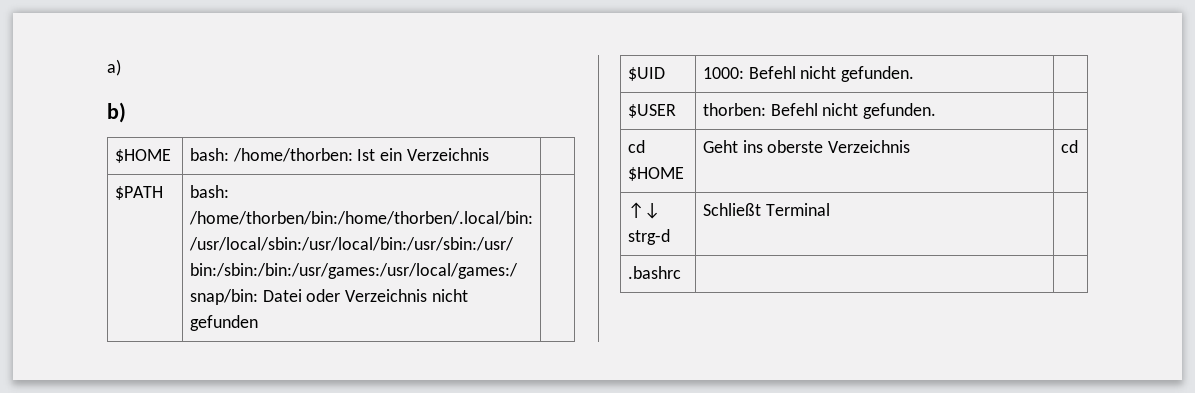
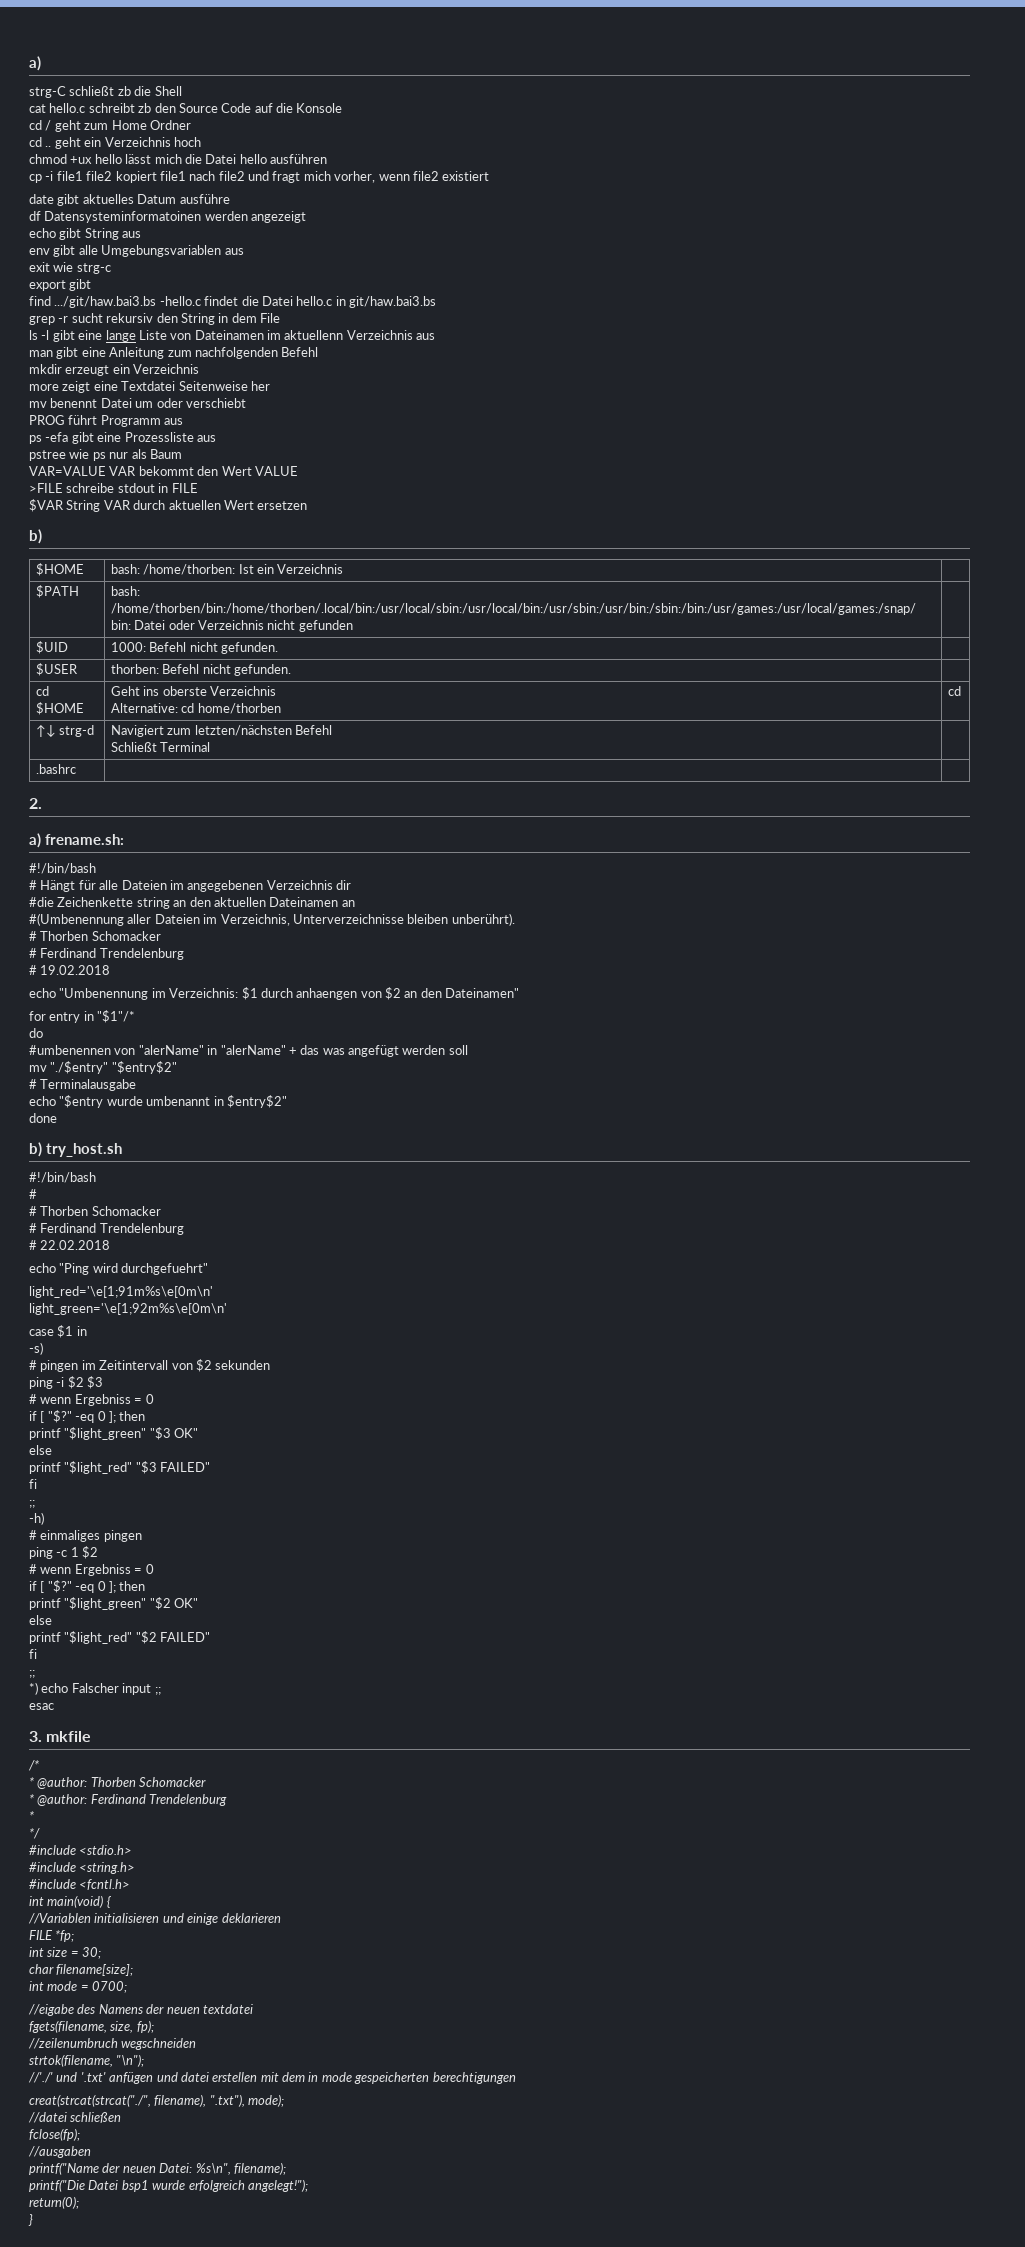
[107,59,121,76] a) -> [29,56,41,71] [29,86,182,98] [29,103,343,113] [29,120,191,132] [29,137,201,149] [29,154,327,164] [29,171,490,183] [29,194,230,206] [29,211,307,223] [29,228,142,240] [29,245,244,257] [29,262,111,274] [29,279,92,291] [29,296,436,308] [29,313,280,325] [29,330,436,342] [29,347,319,359] [29,364,200,376] [29,381,270,393] [29,398,246,408] [29,415,184,427] [29,432,216,444] [29,449,182,461] [29,466,298,476] [29,483,198,493] [29,499,308,512] a) // strg-C schließt zb die Shell // cat hello.c schreibt zb den Source Code auf die Konsole // cd / geht zum Home Ordner // cd .. geht ein Verzeichnis hoch // chmod +ux hello lässt mich die Datei hello ausführen // cp -i file1 file2 kopiert file1 nach file2 und fragt mich vorher, wenn file2 existiert // date gibt aktuelles Datum ausführe // df Datensysteminformatoinen werden angezeigt // echo gibt String aus // env gibt alle Umgebungsvariablen aus // exit wie strg-c // export gibt // find .../git/haw.bai3.bs -hello.c findet die Datei hello.c in git/haw.bai3.bs // grep -r sucht rekursiv den String in dem File // ls -l gibt eine lange Liste von Dateinamen im aktuellenn Verzeichnis aus // man gibt eine Anleitung zum nachfolgenden Befehl // mkdir erzeugt ein Verzeichnis // more zeigt eine Textdatei Seitenweise her // mv benennt Datei um oder verschiebt // PROG führt Programm aus // ps -efa gibt eine Prozessliste aus // pstree wie ps nur als Baum // VAR=VALUE VAR bekommt den Wert VALUE // >FILE schreibe stdout in FILE // $VAR String VAR durch aktuellen Wert ersetzen
(911, 146) none -> [110,703,281,714] // Alternative: cd home/thorben
(670, 237) none -> [110,725,332,737] Navigiert zum letzten/nächsten Befehl //
(681, 272) none -> [29,798,42,809] [29,833,124,848] [29,863,96,874] [29,880,351,892] [29,897,355,909] [29,913,515,926] [29,931,161,941] [29,948,184,960] [29,965,111,975] [29,987,520,1000] [29,1010,136,1023] [29,1028,43,1038] [29,1045,468,1057] [29,1061,177,1074] [29,1079,137,1091] [29,1095,287,1108] [29,1113,57,1123] [29,1142,122,1157] [29,1172,96,1183] [29,1189,37,1199] [29,1206,161,1216] [29,1223,184,1235] [29,1240,111,1250] [29,1263,209,1275] [29,1286,213,1298] [29,1303,227,1315] [29,1325,87,1338] [29,1342,43,1355] [29,1359,271,1372] [29,1376,104,1389] [29,1394,154,1406] [29,1410,146,1423] [29,1427,199,1440] [29,1445,52,1455] [29,1461,211,1474] [29,1479,37,1489] [29,1500,35,1508] [29,1512,44,1525] [29,1530,142,1542] [29,1546,99,1559] [29,1564,154,1576] [29,1580,146,1593] [29,1597,199,1610] [29,1615,52,1625] [29,1631,211,1644] [29,1649,37,1659] [29,1670,35,1678] [29,1682,161,1695] [29,1703,54,1710] [29,1731,92,1742] [28,1760,39,1771] [29,1777,207,1789] [29,1794,228,1806] [29,1811,34,1821] [29,1828,40,1839] [29,1845,133,1855] [29,1862,136,1874] [29,1879,131,1890] [29,1895,112,1908] [28,1913,281,1925] [29,1930,75,1942] [29,1947,102,1959] [29,1964,134,1976] [29,1981,128,1993] [28,2004,253,2016] [29,2020,154,2033] [28,2038,197,2050] [29,2054,145,2067] [28,2072,516,2084] [29,2094,285,2107] [28,2112,122,2123] [29,2128,80,2141] [28,2146,91,2158] [29,2162,286,2175] [29,2179,308,2192] [29,2196,79,2209] [28,2214,33,2226] // 2. // a) frename.sh: // #!/bin/bash // # Hängt für alle Dateien im angegebenen Verzeichnis dir // #die Zeichenkette string an den aktuellen Dateinamen an // #(Umbenennung aller Dateien im Verzeichnis, Unterverzeichnisse bleiben unberührt). // # Thorben Schomacker // # Ferdinand Trendelenburg // # 19.02.2018 // echo "Umbenennung im Verzeichnis: $1 durch anhaengen von $2 an den Dateinamen" // for entry in "$1"/* // do // #umbenennen von "alerName" in "alerName" + das was angefügt werden soll // mv "./$entry" "$entry$2" // # Terminalausgabe // echo "$entry wurde umbenannt in $entry$2" // done // b) try_host.sh // #!/bin/bash // # // # Thorben Schomacker // # Ferdinand Trendelenburg // # 22.02.2018 // echo "Ping wird durchgefuehrt" // light_red='\e[1;91m%s\e[0m\n' // light_green='\e[1;92m%s\e[0m\n' // case $1 in // -s) // # pingen im Zeitintervall von $2 sekunden // ping -i $2 $3 // # wenn Ergebniss = 0 // if [ "$?" -eq 0 ]; then // printf "$light_green" "$3 OK" // else // printf "$light_red" "$3 FAILED" // fi // ;; // -h) // # einmaliges pingen // ping -c 1 $2 // # wenn Ergebniss = 0 // if [ "$?" -eq 0 ]; then // printf "$light_green" "$2 OK" // else // printf "$light_red" "$2 FAILED" // fi // ;; // *) echo Falscher input ;; // esac // 3. mkfile // /* // * @author: Thorben Schomacker // * @author: Ferdinand Trendelenburg // * // */ // #include <stdio.h> // #include <string.h> // #include <fcntl.h> // int main(void) { // //Variablen initialisieren und einige deklarieren // FILE *fp; // int size = 30; // char filename[size]; // int mode = 0700; // //eigabe des Namens der neuen textdatei // fgets(filename, size, fp); // //zeilenumbruch wegschneiden // strtok(filename, "\n"); // //'./' und '.txt' anfügen und datei erstellen mit dem in mode gespeicherten berechtigungen // creat(strcat(strcat("./", filename), ".txt"), mode); // //datei schließen // fclose(fp); // //ausgaben // printf("Name der neuen Datei: %s\n", filename); // printf("Die Datei bsp1 wurde erfolgreich angelegt!"); // return(0); // }

